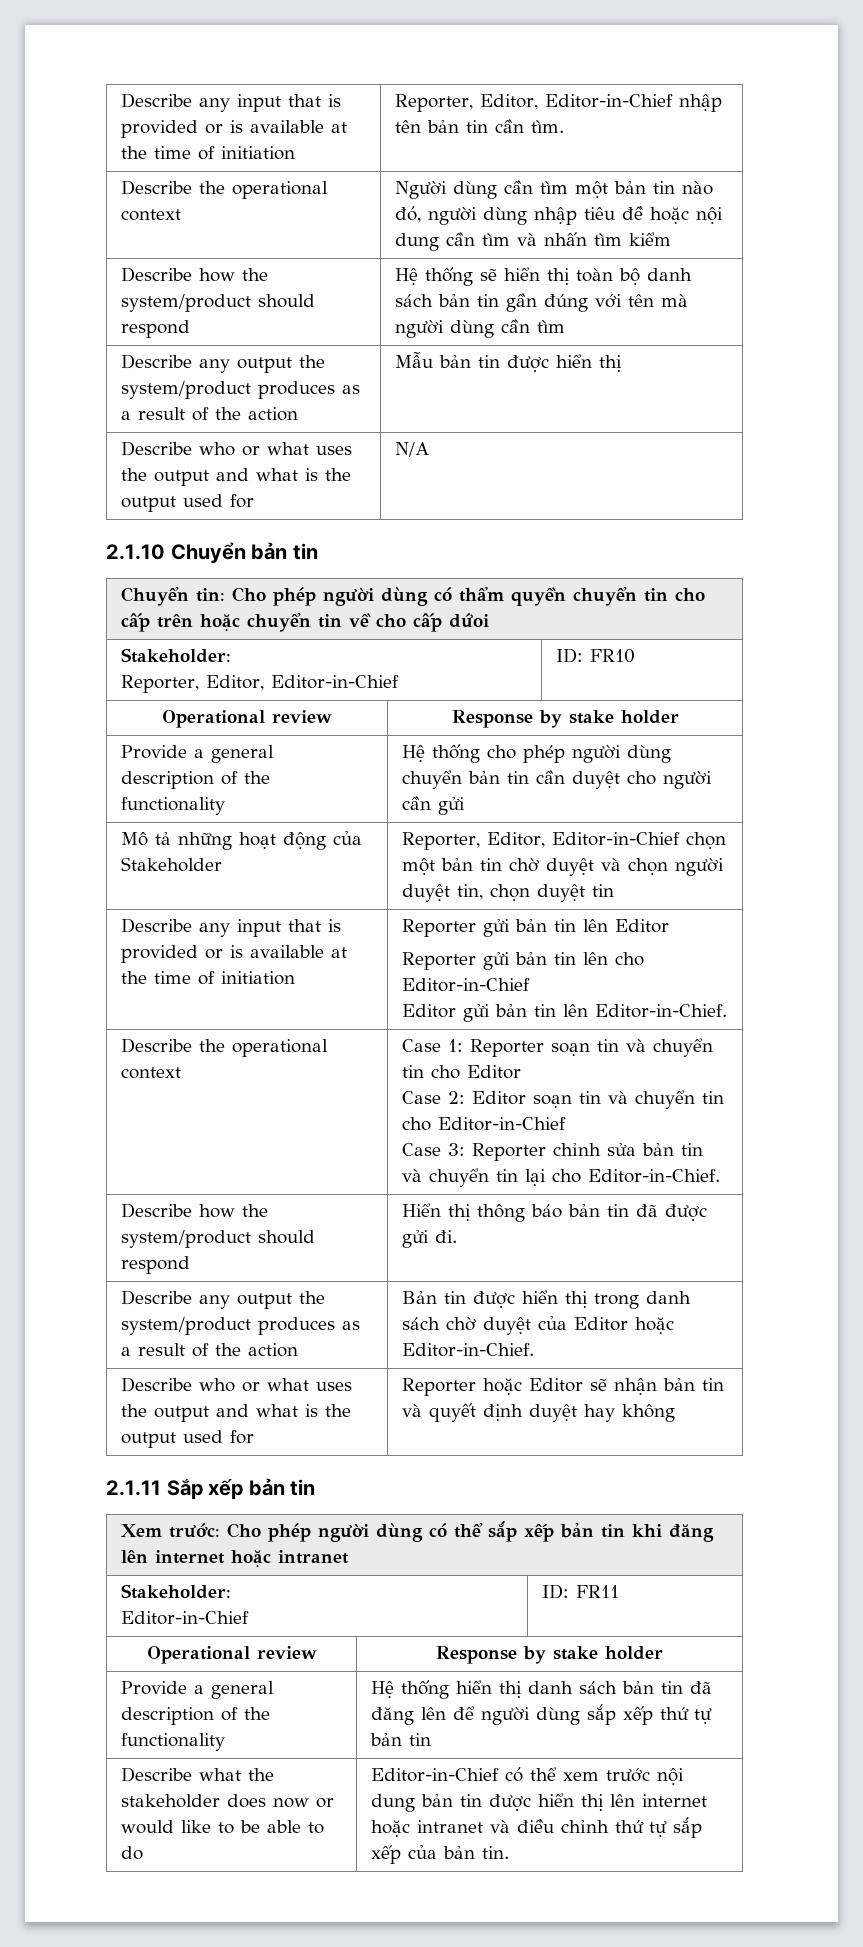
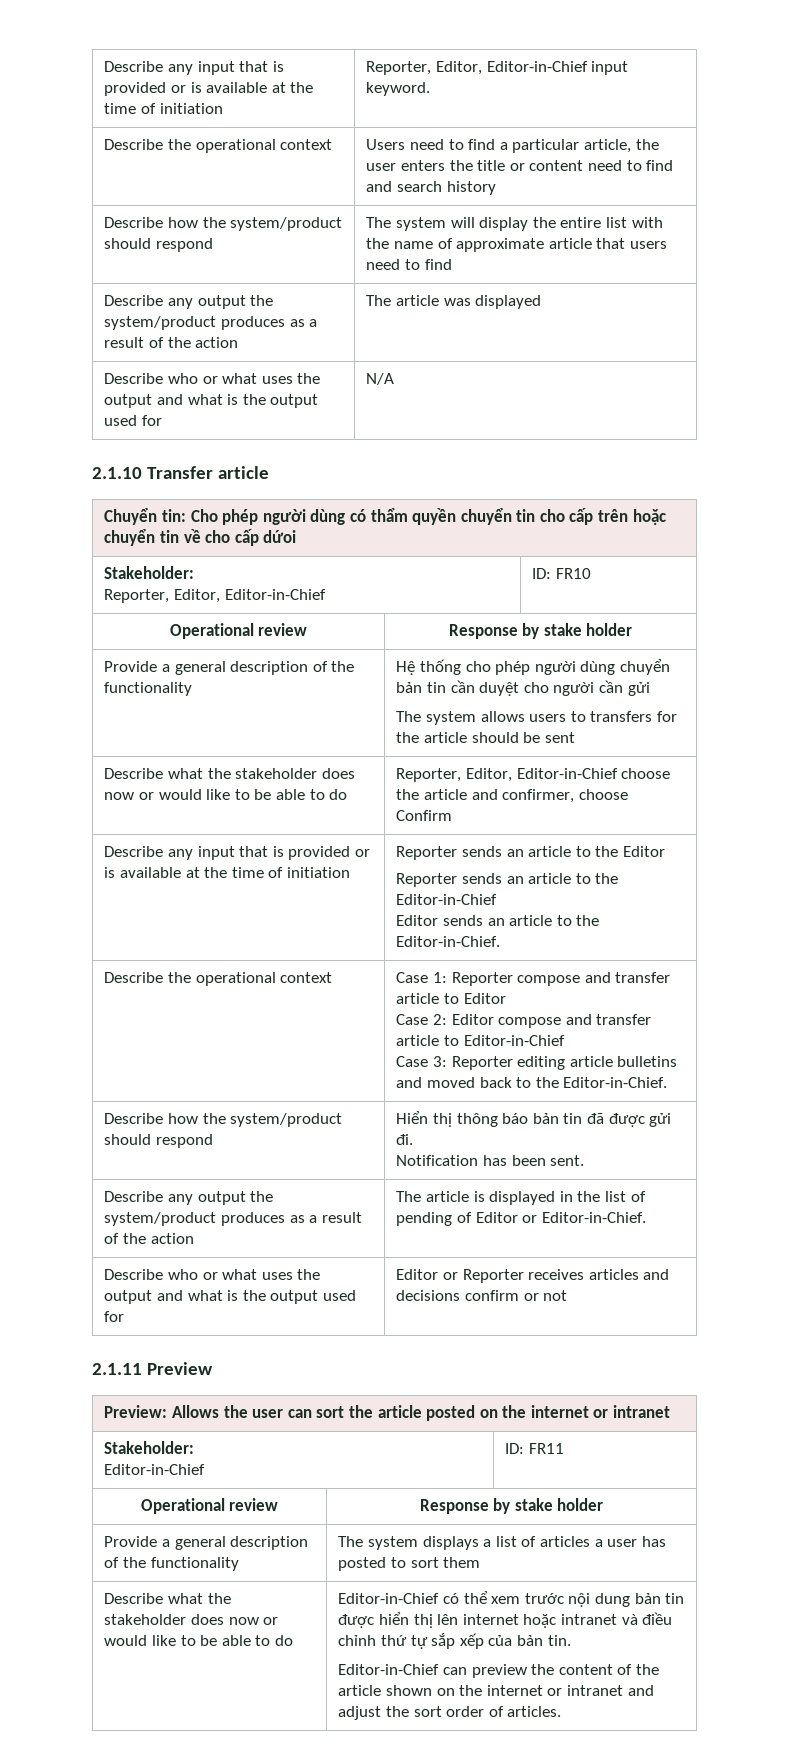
[678,94,722,112] [395,119,565,133] [121,180,329,199] [121,209,182,221] [395,180,714,199] [395,206,724,225] [395,232,672,251] [121,267,269,282] [121,294,316,312] [121,320,191,338] [395,267,693,286] [395,293,689,312] [395,319,566,338] nhập tên bản tin cần tìm. // Describe the operational context | Người dùng cần tìm một bản tin nào đó, người dùng nhập tiêu đề hoặc nội dung cần tìm và nhấn tìm kiểm // Describe how the system/product should respond | Hệ thống sẽ hiển thị toàn bộ danh sách bản tin gần đúng với tên mà người dùng cần tìm -> [591,61,629,75] [366,82,431,96] [104,139,333,153] [366,139,659,153] [366,160,674,171] [366,181,496,195] [104,217,343,231] [104,238,213,252] [366,217,663,231] [366,238,667,252] [366,259,452,270] input keyword. // Describe the operational context | Users need to find a particular article, the user enters the title or content need to find and search history // Describe how the system/product should respond | The system will display the entire list with the name of approximate article that users need to find
[395,352,623,373] Mẫu bản tin được hiển thị -> [366,295,542,309] The article was displayed
[170,542,318,564] Chuyển bản tin -> [147,466,270,479] Transfer article
[121,831,363,850] [121,857,223,872] [402,832,726,850] [402,858,725,876] [402,884,615,902] // Mô tả những hoạt động của Stakeholder | Reporter, Editor, Editor-in-Chief chọn một bản tin chờ duyệt và chọn người duyệt tin, chọn duyệt tin -> [396,711,677,725] [396,732,575,743] [104,768,355,779] [104,789,348,800] [396,768,671,782] [396,789,628,803] [396,810,453,821] // The system allows users to transfers for the article should be sent // Describe what the stakeholder does now or would like to be able to do | Reporter, Editor, Editor-in-Chief choose the article and confirmer, choose Confirm
[483,919,670,937] [402,952,645,970] [402,978,531,992] [402,1004,589,1022] gửi bản tin lên Editor // Reporter gửi bản tin lên cho Editor-in-Chief // Editor gửi bản tin lên -> [461,846,665,857] [396,873,619,887] [396,894,498,905] [396,915,600,926] sends an article to the Editor // Reporter sends an article to the Editor-in-Chief // Editor sends an article to the
[551,1038,714,1057] [402,1065,522,1079] [402,1090,725,1109] [402,1117,567,1131] [402,1143,704,1161] [402,1168,582,1187] soạn tin và chuyển tin cho Editor // Case 2: Editor soạn tin và chuyển tin cho Editor-in-Chief // Case 3: Reporter chỉnh sửa bản tin và chuyển tin lại cho -> [517,972,671,986] [396,993,506,1004] [396,1014,652,1028] [396,1035,565,1046] [396,1056,678,1070] [396,1077,559,1088] compose and transfer article to Editor // Case 2: Editor compose and transfer article to Editor-in-Chief // Case 3: Reporter editing article bulletins and moved back to the
(458, 1236) none -> [396,1155,585,1166] // Notification has been sent.
[402,1290,692,1309] [402,1316,675,1335] Bản tin được hiển thị trong danh sách chờ duyệt của Editor hoặc -> [396,1191,646,1205] [396,1212,538,1226] The article is displayed in the list of pending of Editor or
[402,1378,725,1396] [402,1403,676,1422] [106,1478,316,1500] [121,1521,715,1542] [121,1550,272,1568] Reporter hoặc Editor sẽ nhận bản tin và quyết định duyệt hay không // 2.1.11 Sắp xếp bản tin // Xem trước: Cho phép người dùng có thể sắp xếp bản tin khi đăng lên internet hoặc -> [396,1269,670,1283] [396,1290,568,1301] [92,1362,214,1375] [104,1405,609,1421] Editor or Reporter receives articles and decisions confirm or not // 2.1.11 Preview // Preview: Allows the user can sort the article posted on the internet or
[371,1680,713,1699] [371,1704,713,1725] [370,1733,432,1746] Hệ thống hiển thị danh sách bản tin đã đăng lên để người dùng sắp xếp thứ tự bản tin -> [338,1536,666,1550] [338,1557,481,1571] The system displays a list of articles a user has posted to sort them
(510, 1852) none -> [338,1664,659,1678] [338,1685,654,1696] [338,1706,562,1720] // Editor-in-Chief can preview the content of the article shown on the internet or intranet and adjust the sort order of articles.

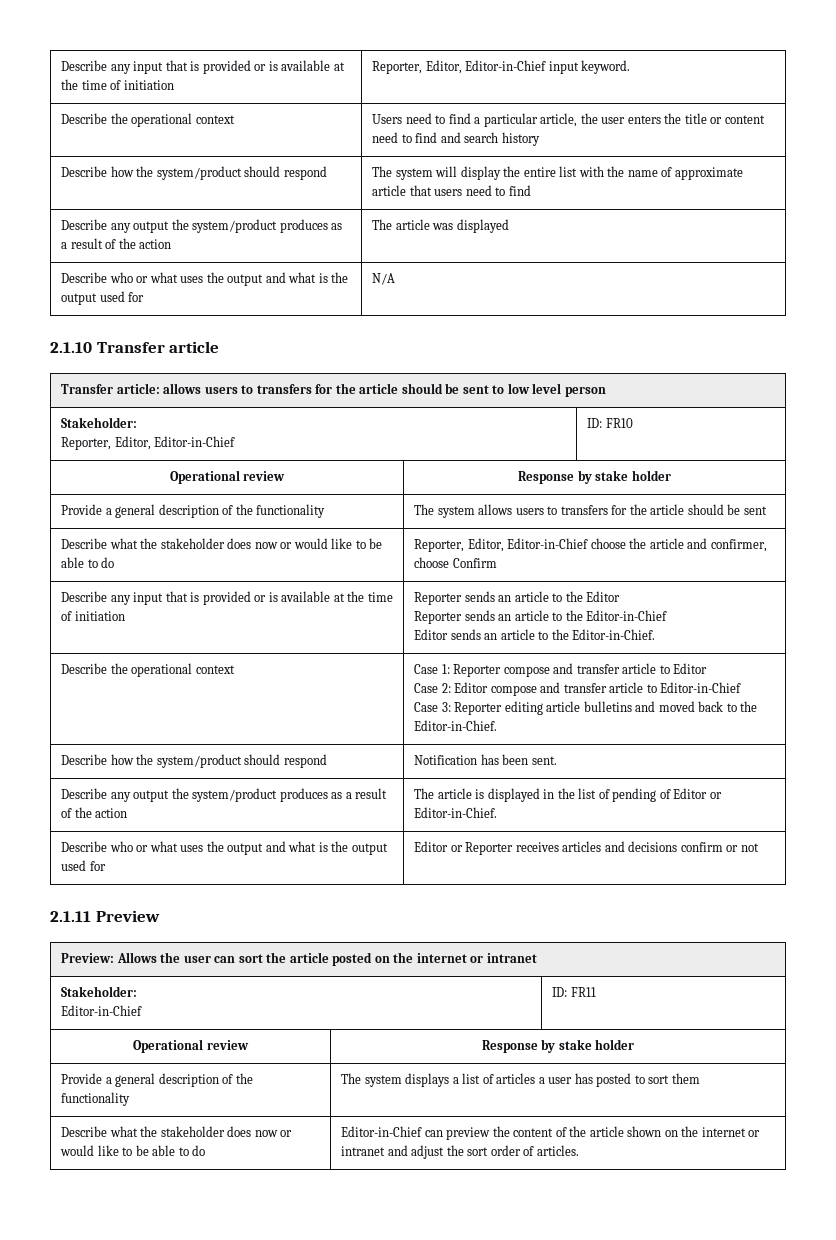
[104,508,666,525] [104,529,297,546] Chuyển tin: Cho phép người dùng có thẩm quyền chuyển tin cho cấp trên hoặc chuyển tin về cho cấp dứoi -> [61,383,606,397] Transfer article: allows users to transfers for the article should be sent to low level person
[396,659,670,675] [396,680,650,696] Hệ thống cho phép người dùng chuyển bản tin cần duyệt cho người cần gửi // -> (326, 511) none
[396,1111,672,1127] [396,1134,414,1145] Hiển thị thông báo bản tin đã được gửi đi. // -> (327, 761) none
[442,1591,685,1607] [338,1612,673,1628] [338,1633,571,1649] [338,1664,440,1675] có thể xem trước nội dung bản tin được hiển thị lên internet hoặc intranet và điều chỉnh thứ tự sắp xếp của bản tin. // Editor-in-Chief -> (423, 1131) none

